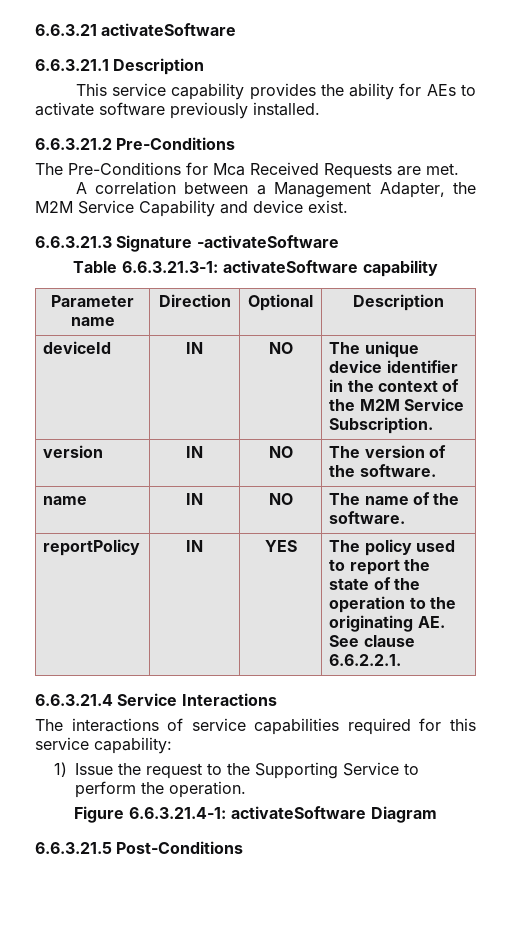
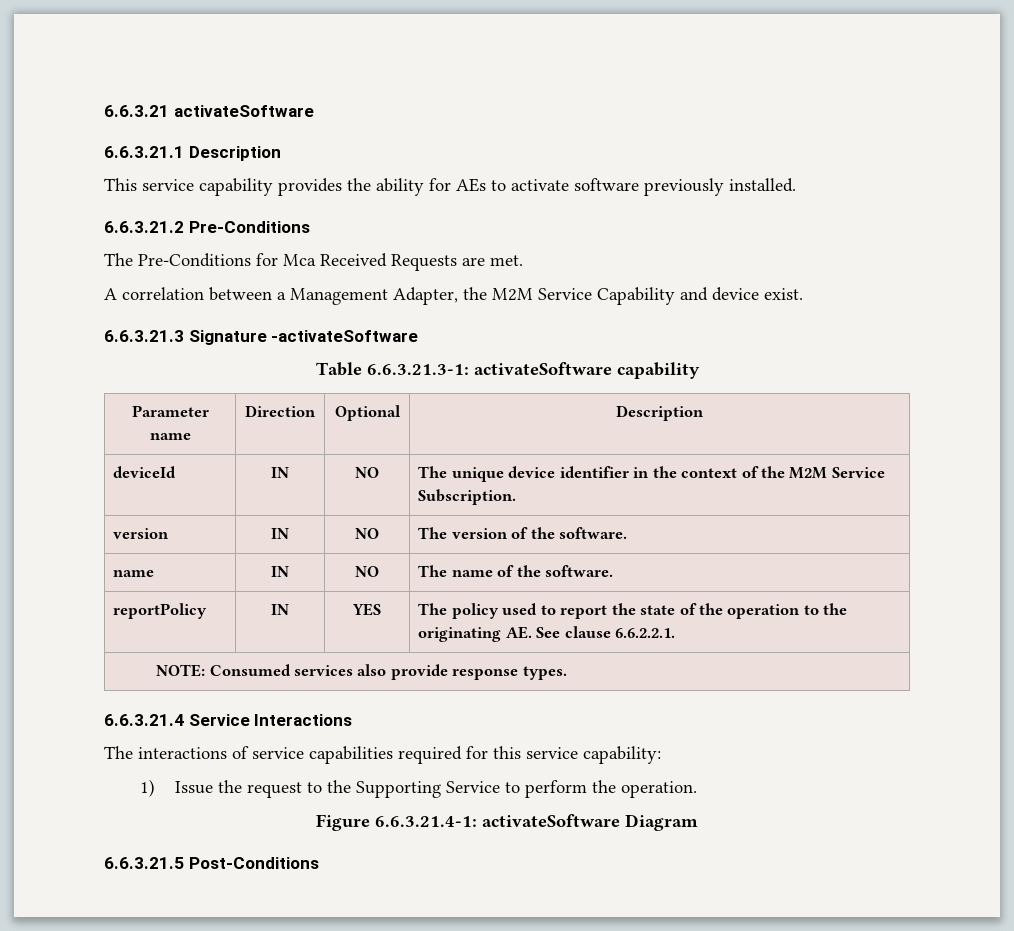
(402, 660) none -> [156,664,567,680] // NOTE: Consumed services also provide response types.

